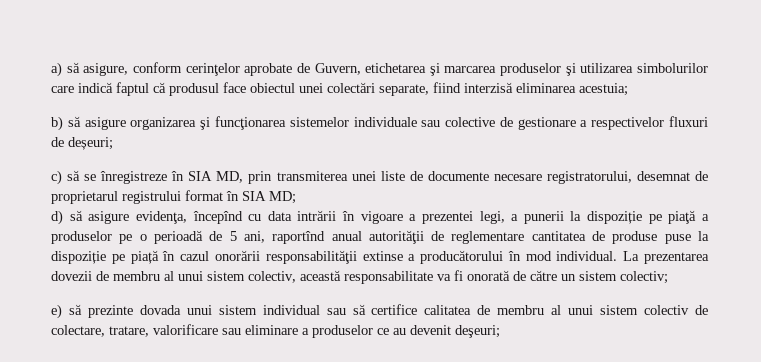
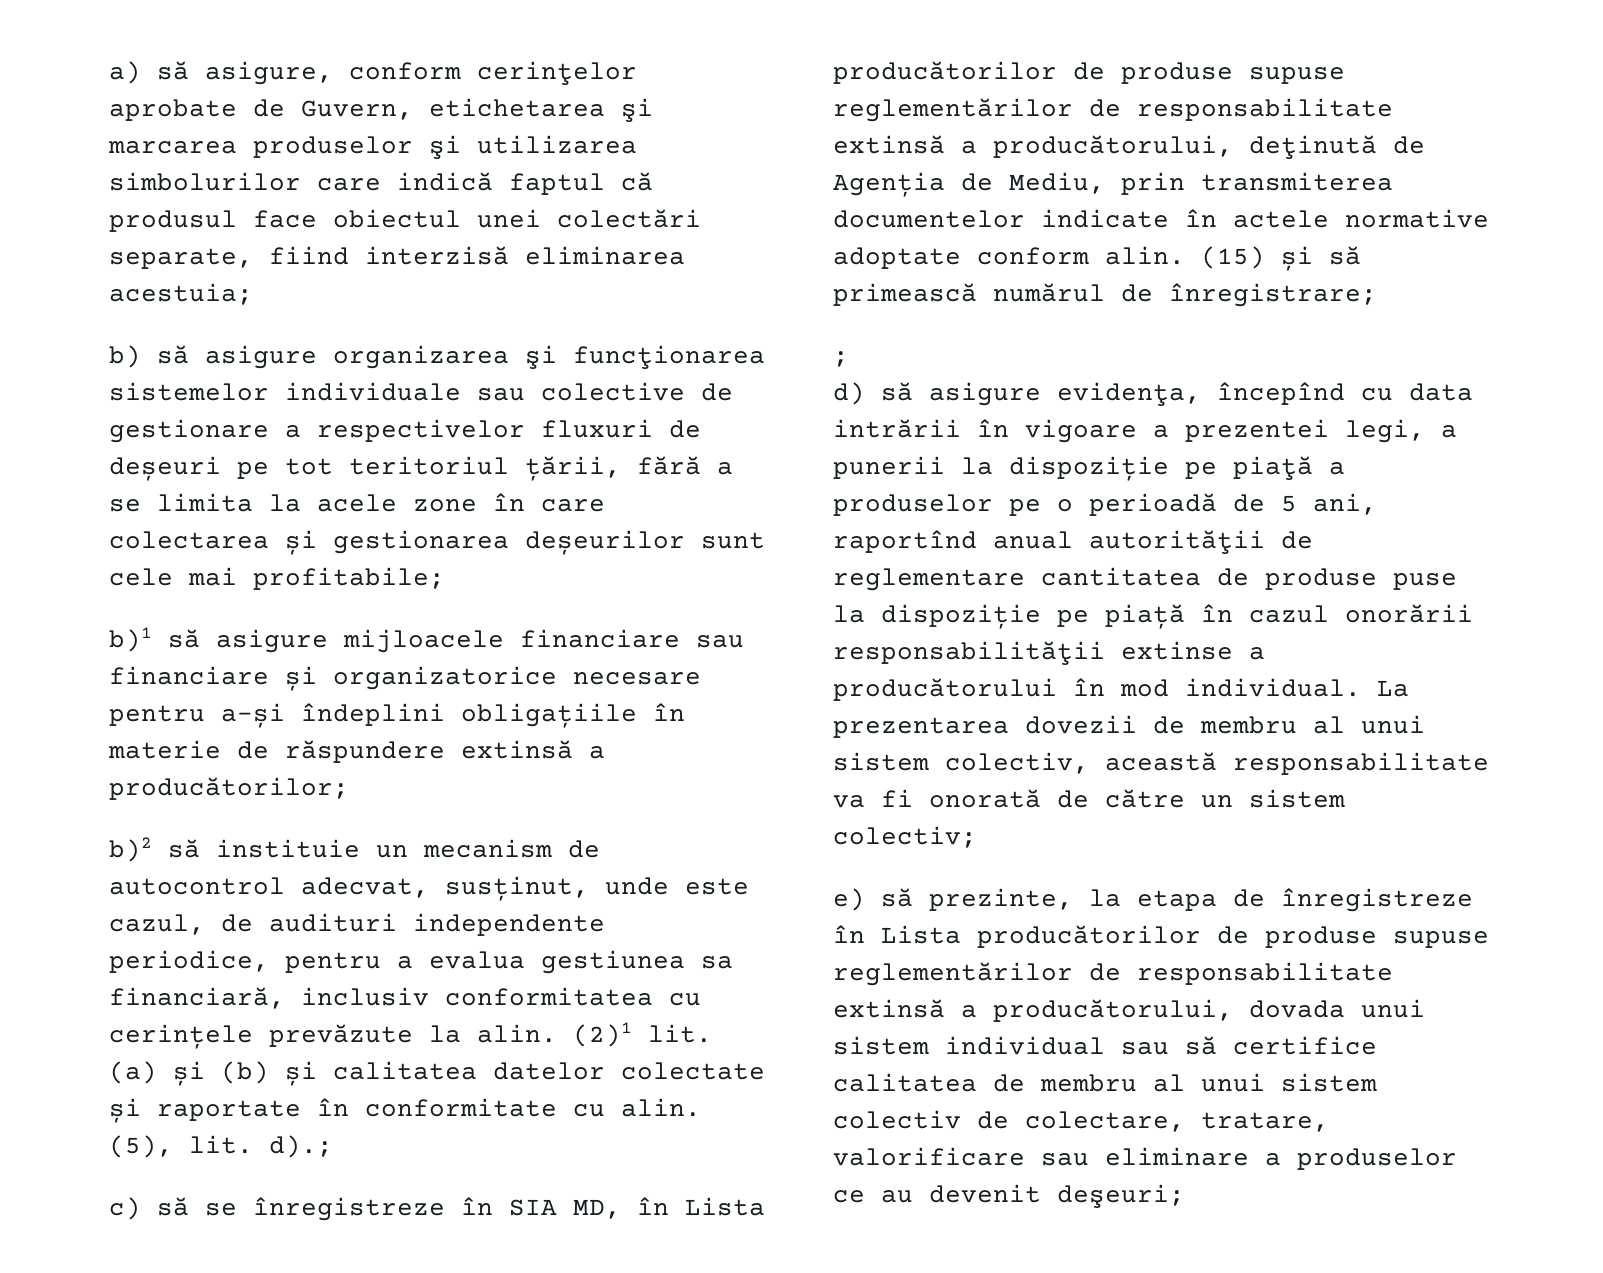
[68,137,113,150] deșeuri; -> [109,456,733,481] [109,493,605,512] [109,530,765,555] [109,567,445,590] [109,627,744,653] [109,666,701,691] [109,703,685,728] [108,740,605,763] [109,777,349,800] [109,837,600,862] [109,876,749,901] [109,913,605,936] [109,950,733,974] [109,987,701,1009] [109,1022,712,1049] [109,1061,765,1086] [109,1098,701,1123] [109,1135,333,1158] deșeuri pe tot teritoriul țării, fără a se limita la acele zone în care colectarea și gestionarea deșeurilor sunt cele mai profitabile; // b)1 să asigure mijloacele financiare sau financiare și organizatorice necesare pentru a-și îndeplini obligațiile în materie de răspundere extinsă a producătorilor; // b)2 să instituie un mecanism de autocontrol adecvat, susținut, unde este cazul, de audituri independente periodice, pentru a evalua gestiunea sa financiară, inclusiv conformitatea cu cerințele prevăzute la alin. (2)1 lit. (a) și (b) și calitatea datelor colectate și raportate în conformitate cu alin. (5), lit. d).;
[248,171,708,184] [51,190,296,204] prin transmiterea unei liste de documente necesare registratorului, desemnat de proprietarul registrului format în SIA MD; -> [637,1197,765,1216] [833,61,1345,84] [833,98,1393,122] [833,135,1425,159] [833,172,1393,197] [833,209,1489,228] [833,246,1361,271] [833,283,1377,307] [833,351,849,367] în Lista producătorilor de produse supuse reglementărilor de responsabilitate extinsă a producătorului, deţinută de Agenția de Mediu, prin transmiterea documentelor indicate în actele normative adoptate conform alin. (15) și să primească numărul de înregistrare; // ;
[87,305,133,318] prezinte -> [929,888,1473,912] [833,925,1489,948] [833,962,1393,986] [833,999,1233,1022] prezinte, la etapa de înregistreze în Lista producătorilor de produse supuse reglementărilor de responsabilitate extinsă a producătorului,

